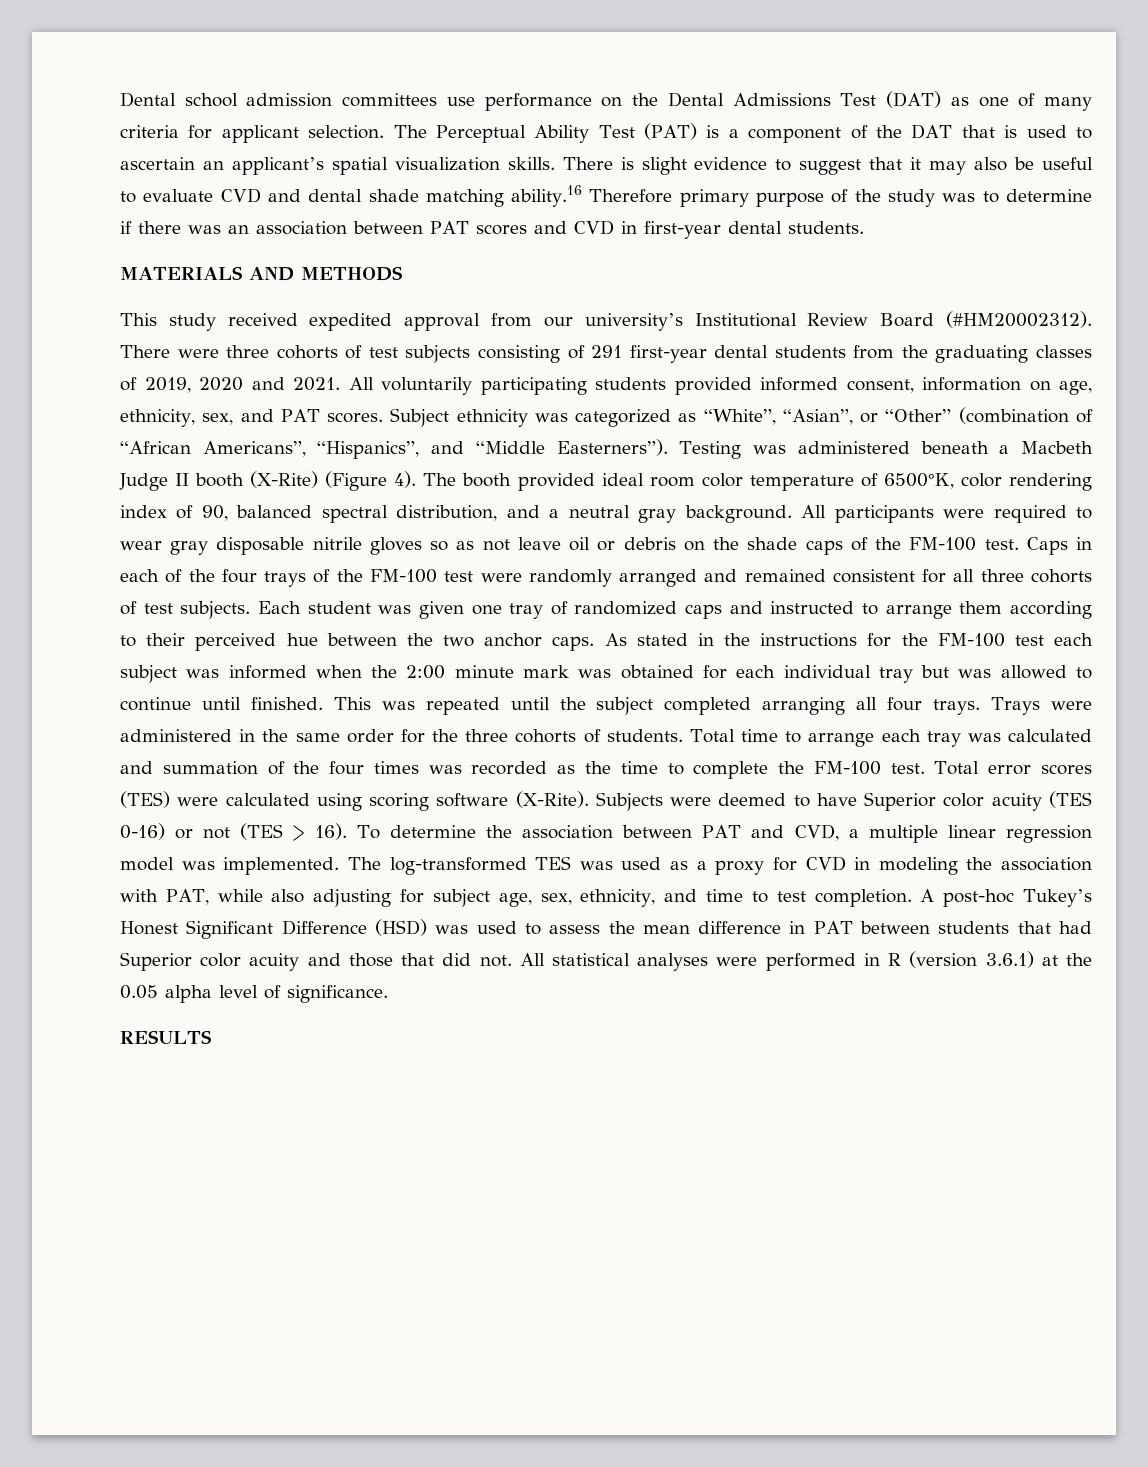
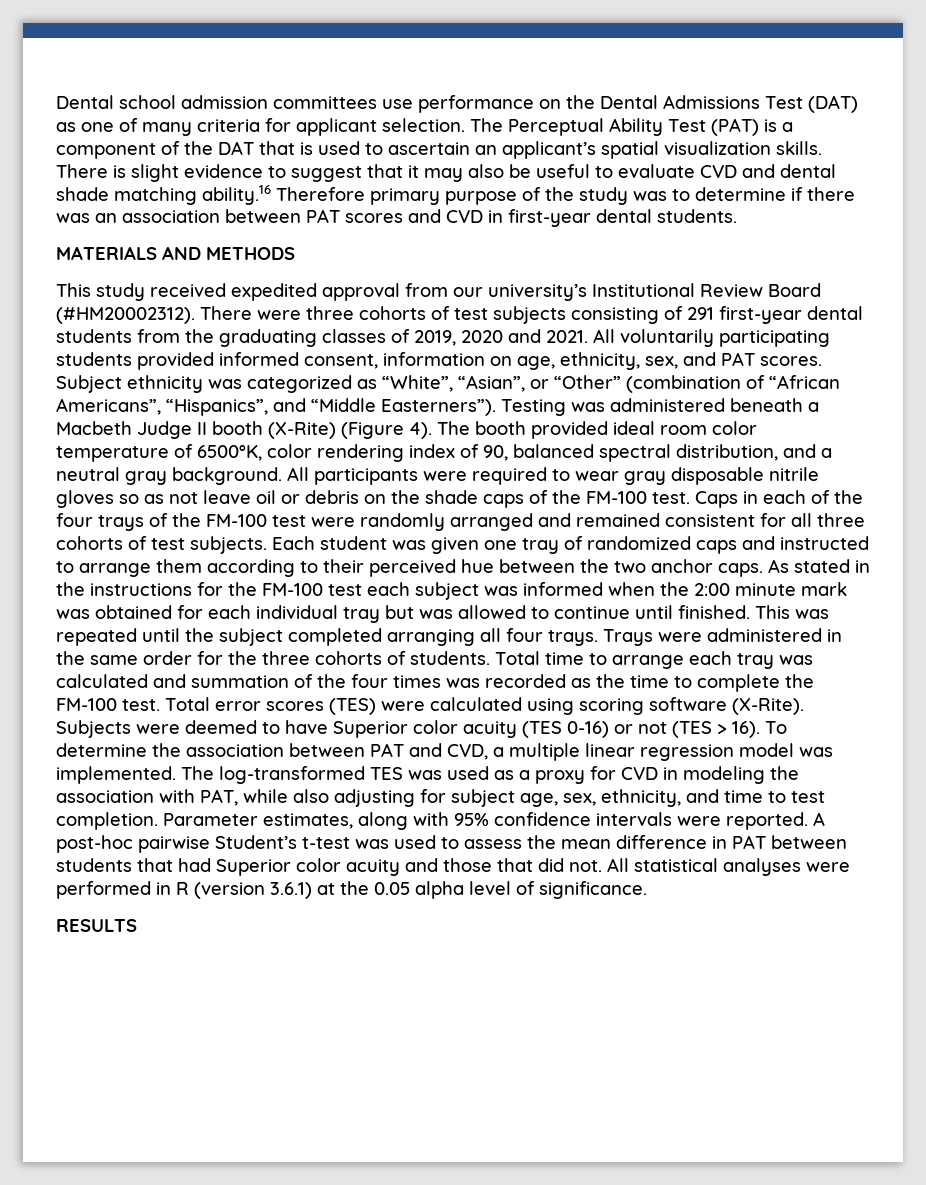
[920,889,1093,907] [120,919,427,939] A post-hoc Tukey’s Honest Significant Difference (HSD) -> [163,812,825,830] [56,835,350,853] Parameter estimates, along with 95% confidence intervals were reported. A post-hoc pairwise Student’s t-test

